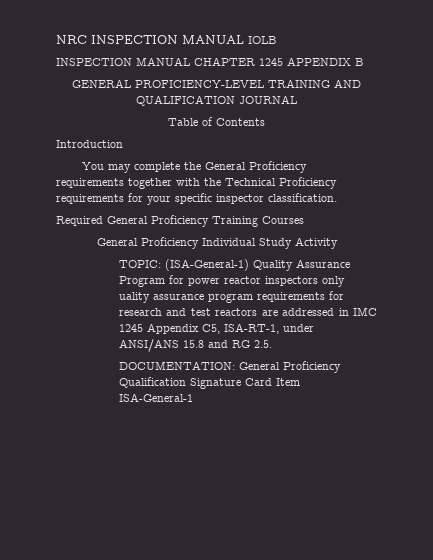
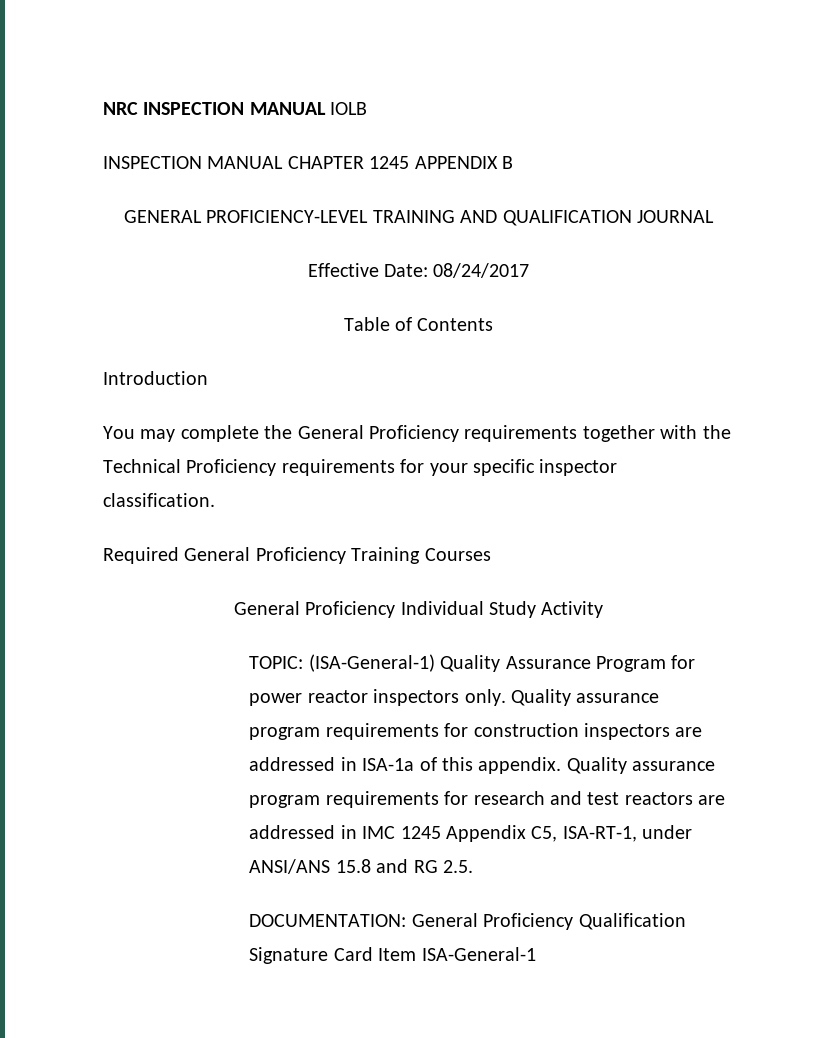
(297, 99) none -> [307,263,530,278] // Effective Date: 08/24/2017
[321,276,345,287] [118,292,150,303] only uality -> [464,689,660,706] [249,723,703,740] [249,757,627,774] only. Quality assurance program requirements for construction inspectors are addressed in ISA-1a of this appendix. Quality

